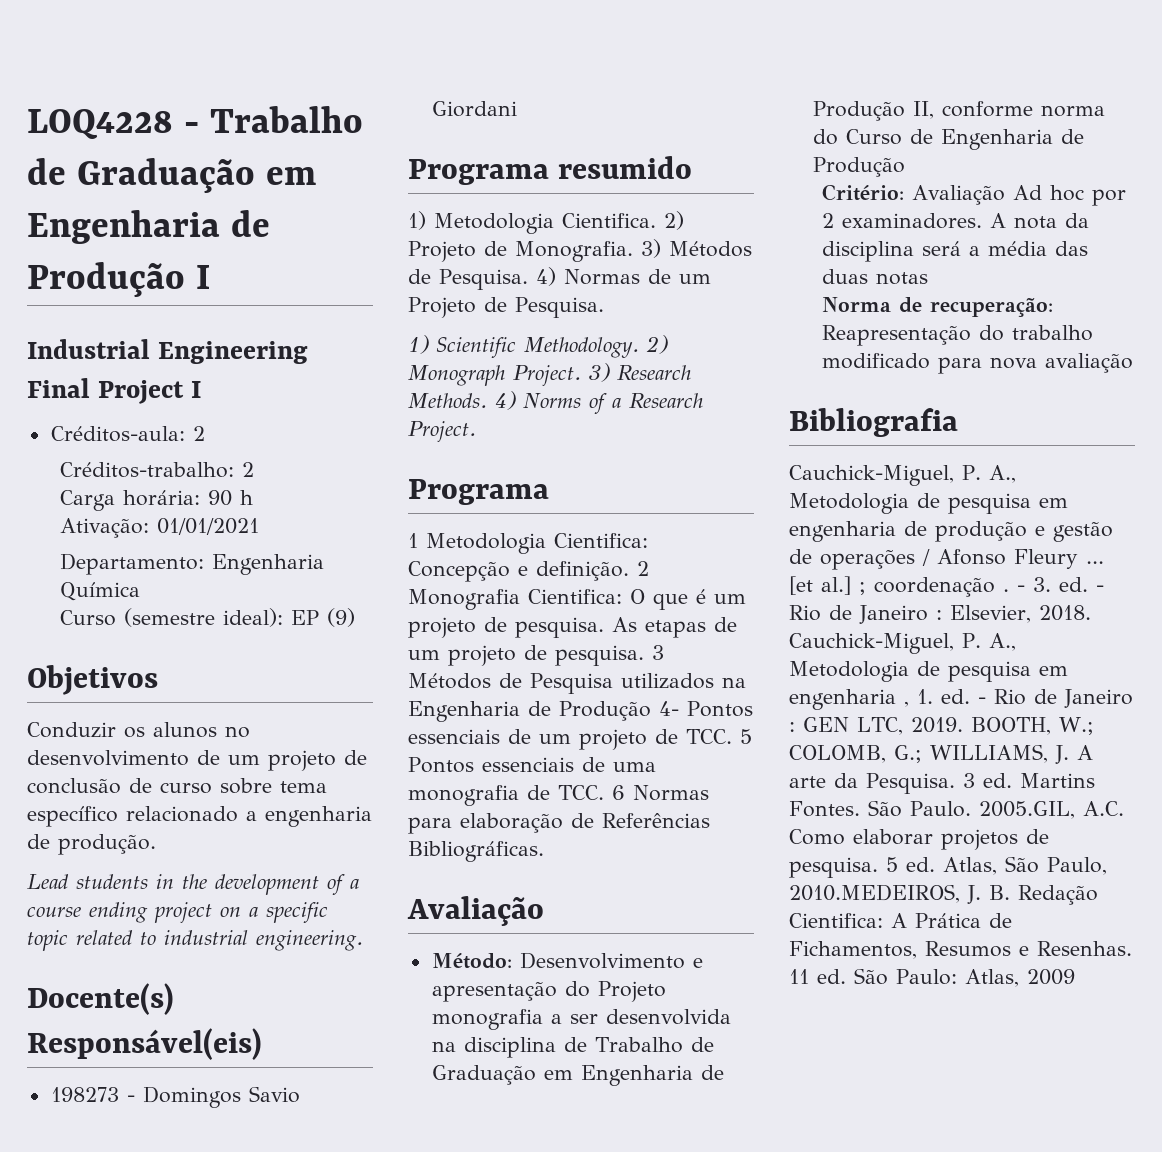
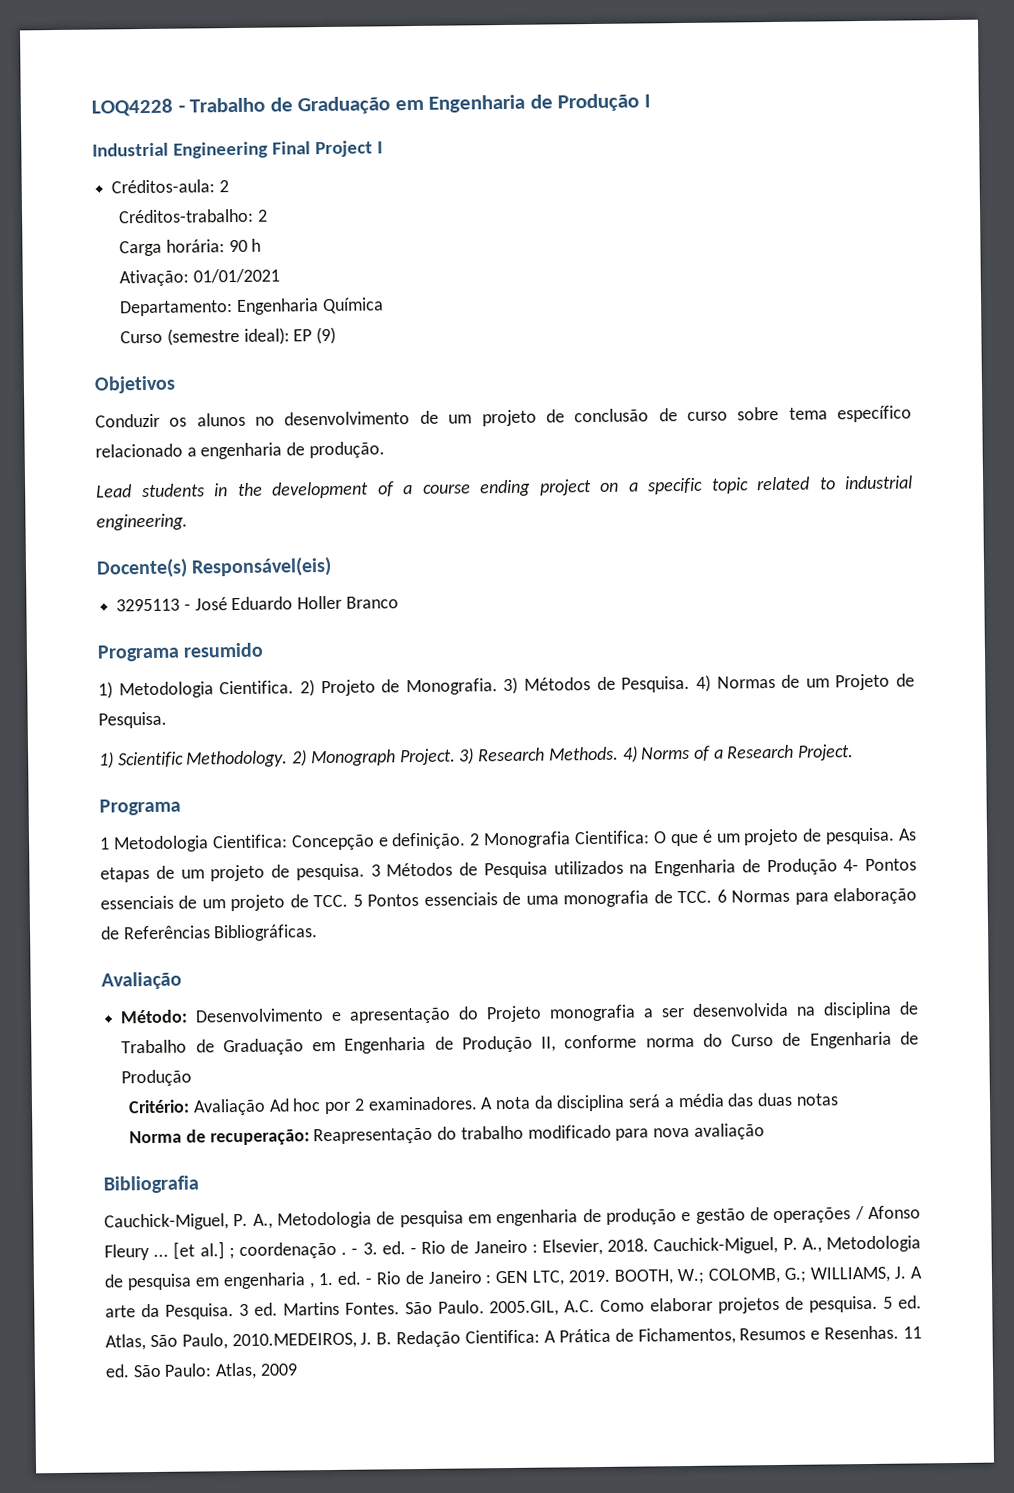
[50,1086,300,1108] [431,101,517,117] 198273 - Domingos Savio Giordani -> [116,595,399,612] 3295113 - José Eduardo Holler Branco

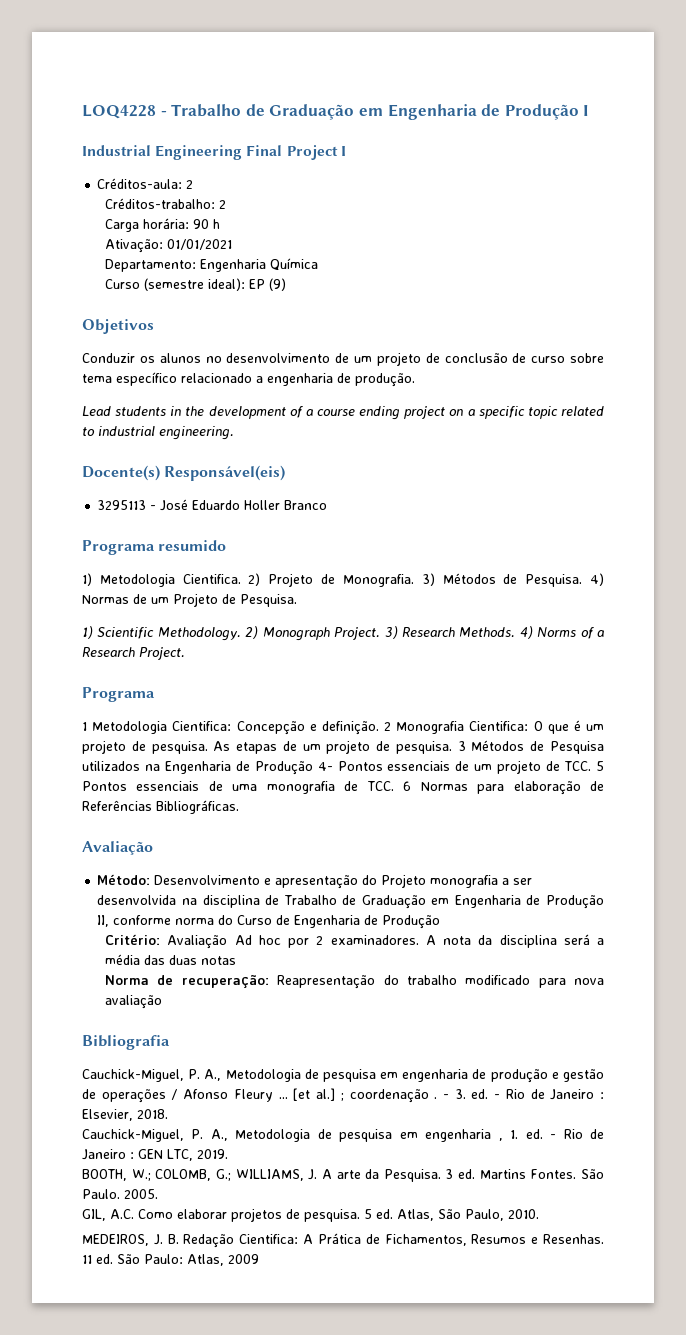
(650, 1245) none -> (168, 1114) //
(611, 1276) none -> (228, 1154) //
[489,1300,560,1317] 2005.GIL, -> [124,1189,158,1199] [82,1209,106,1221] 2005. // GIL,
[231,1332,357,1350] 2010.MEDEIROS, -> [508,1209,539,1219] [82,1234,149,1246] 2010. // MEDEIROS,

